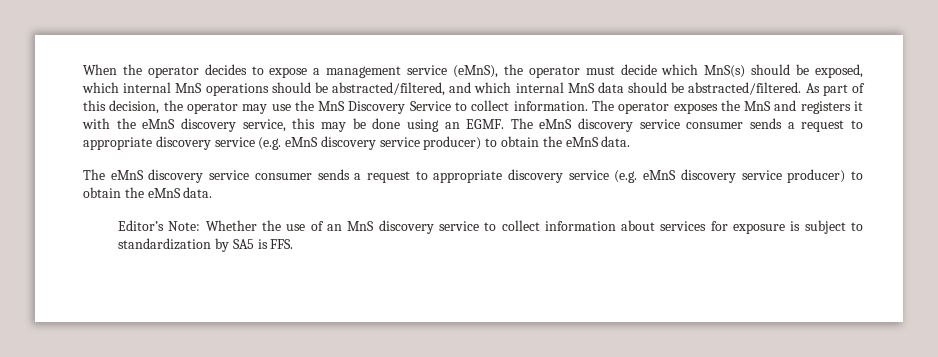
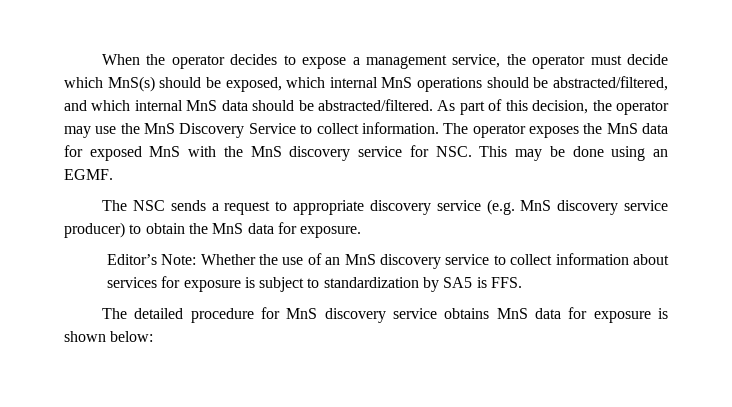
[407,65,499,78] service (eMnS), -> [452,54,501,68] service,
[774,100,863,114] [82,118,316,132] and registers it with the eMnS discovery service, this -> [642,123,668,134] [64,145,508,161] data for exposed MnS with the MnS discovery service for NSC. This
[510,118,863,132] [83,136,631,150] [83,169,864,183] [83,187,213,198] The eMnS discovery service consumer sends a request to appropriate discovery service (e.g. eMnS discovery service producer) to obtain the eMnS data. // The eMnS discovery service consumer sends a request to appropriate discovery service (e.g. eMnS discovery service producer) to obtain the eMnS data. -> [102,199,668,215] [64,222,362,238] // The NSC sends a request to appropriate discovery service (e.g. MnS discovery service producer) to obtain the MnS data for exposure.
(294, 244) none -> [102,307,668,323] [64,331,154,342] // The detailed procedure for MnS discovery service obtains MnS data for exposure is shown below:

